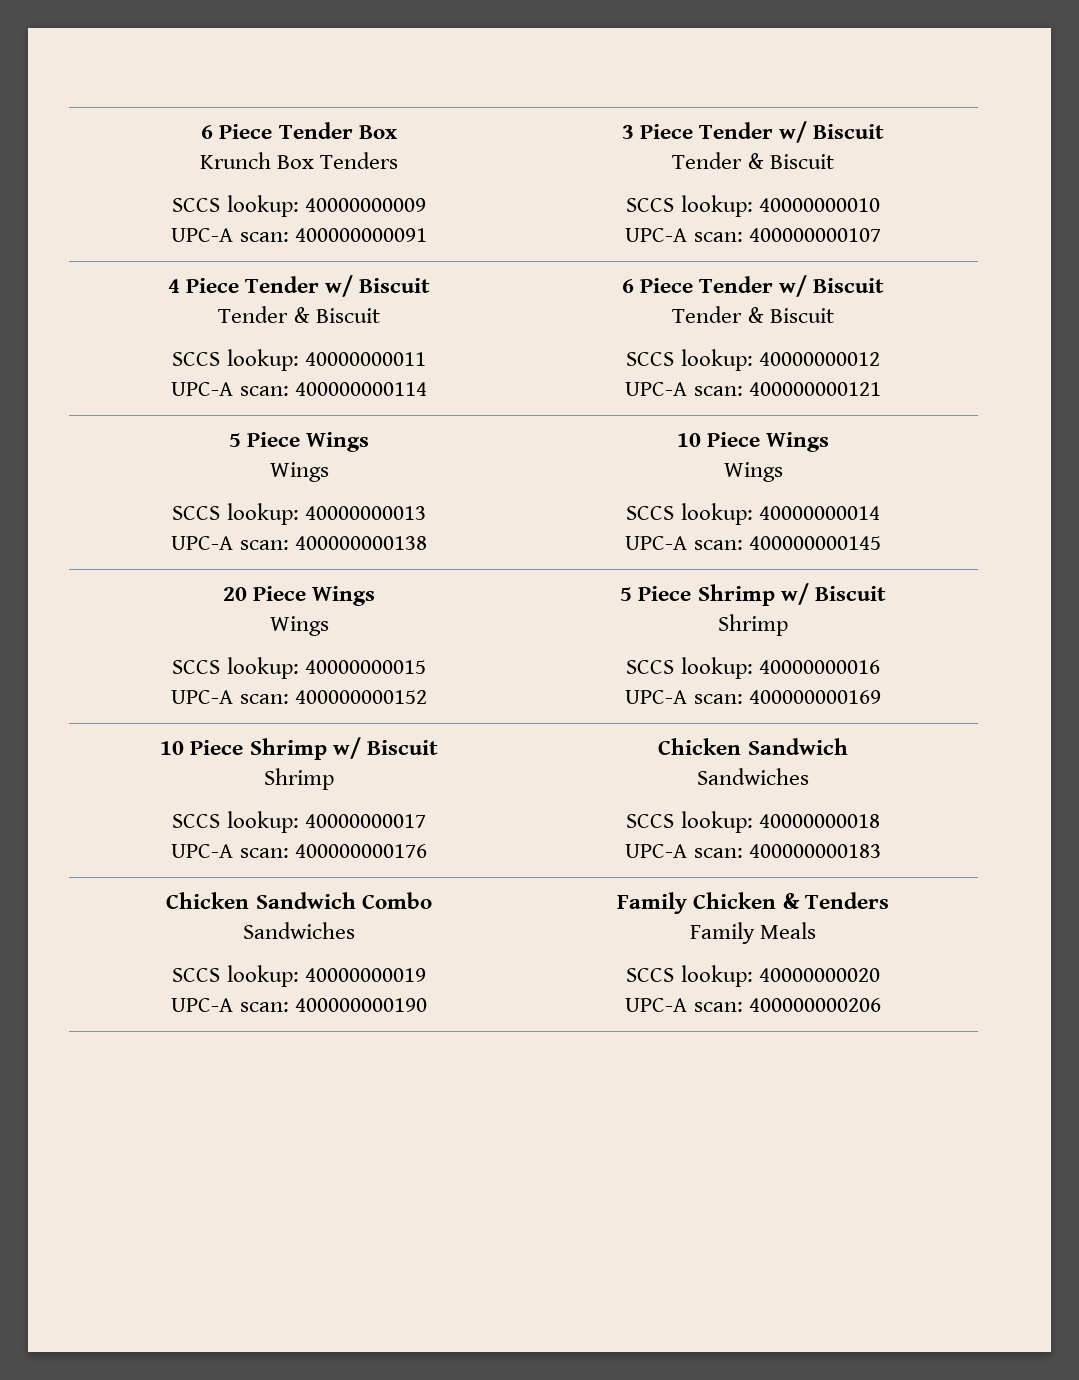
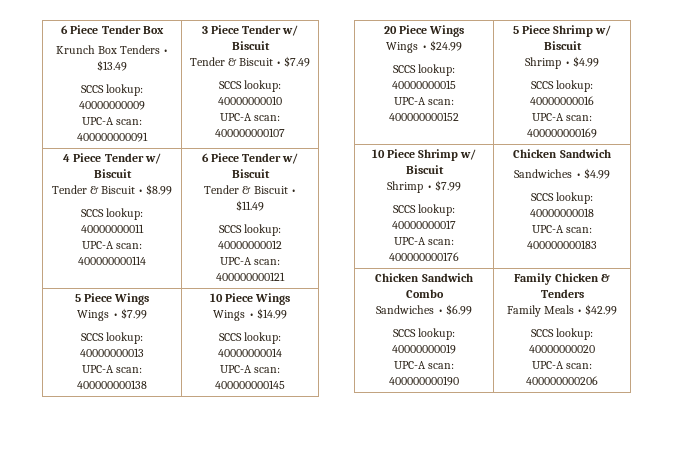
(399, 160) none -> [163,49,169,54] [97,60,127,71] • $13.49
(834, 161) none -> [276,56,311,67] • $7.49
(380, 315) none -> [138,184,173,195] • $8.99
(834, 315) none -> [290,189,296,194] [236,200,264,211] • $11.49
(329, 472) none -> [112,308,147,319] • $7.99
(783, 472) none -> [248,308,287,319] • $14.99
(329, 626) none -> [421,40,462,51] • $24.99
(788, 625) none -> [564,56,599,67] • $4.99
(334, 779) none -> [426,180,461,191] • $7.99
(809, 776) none -> [575,168,610,179] • $4.99
(355, 930) none -> [437,304,472,315] • $6.99
(817, 930) none -> [577,304,618,315] • $42.99

